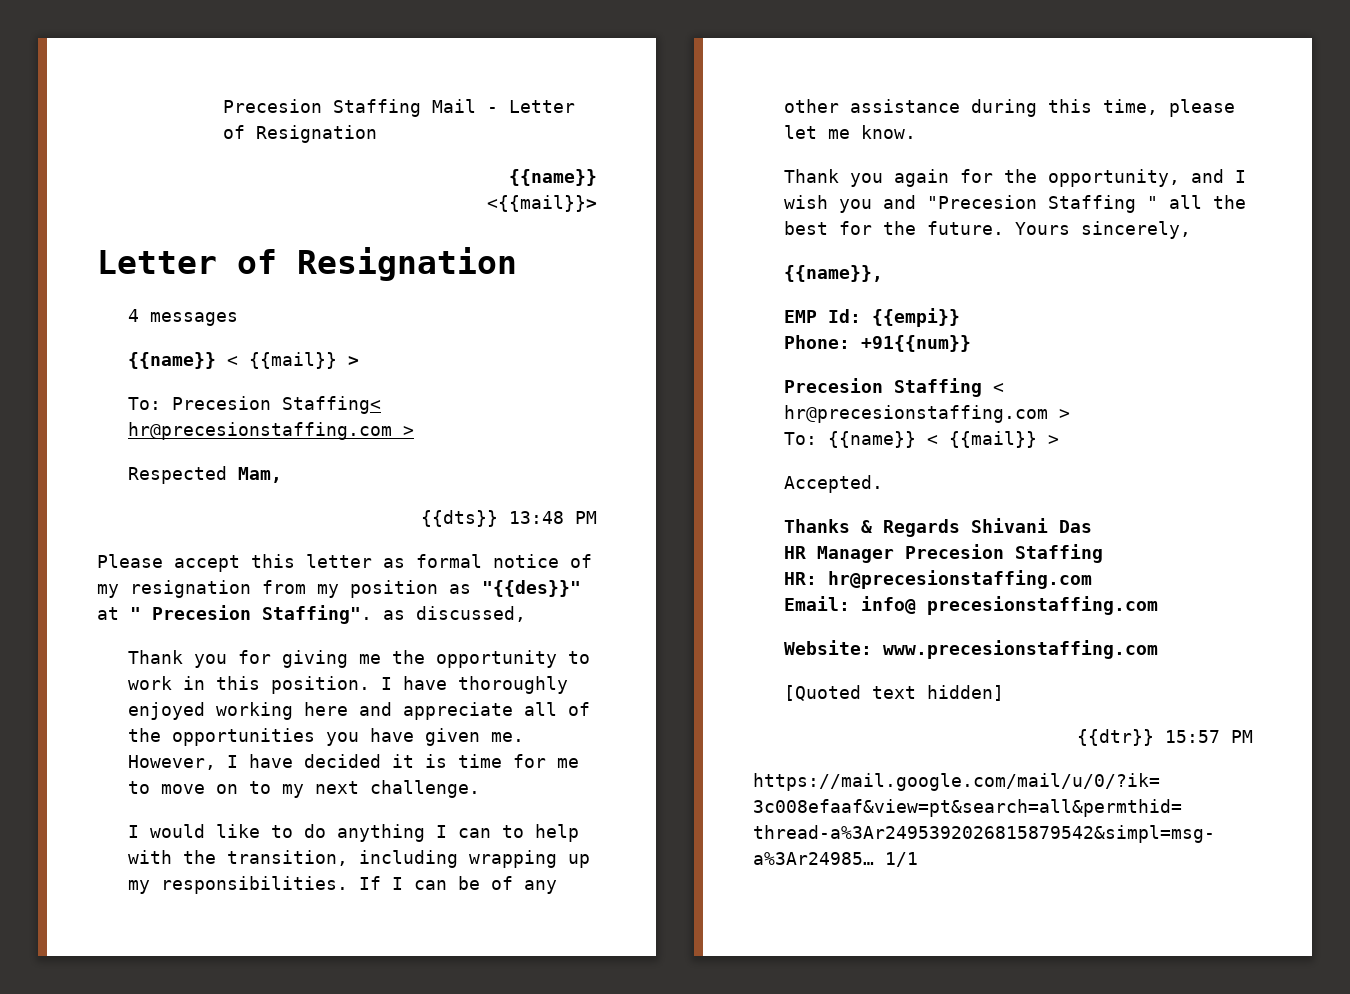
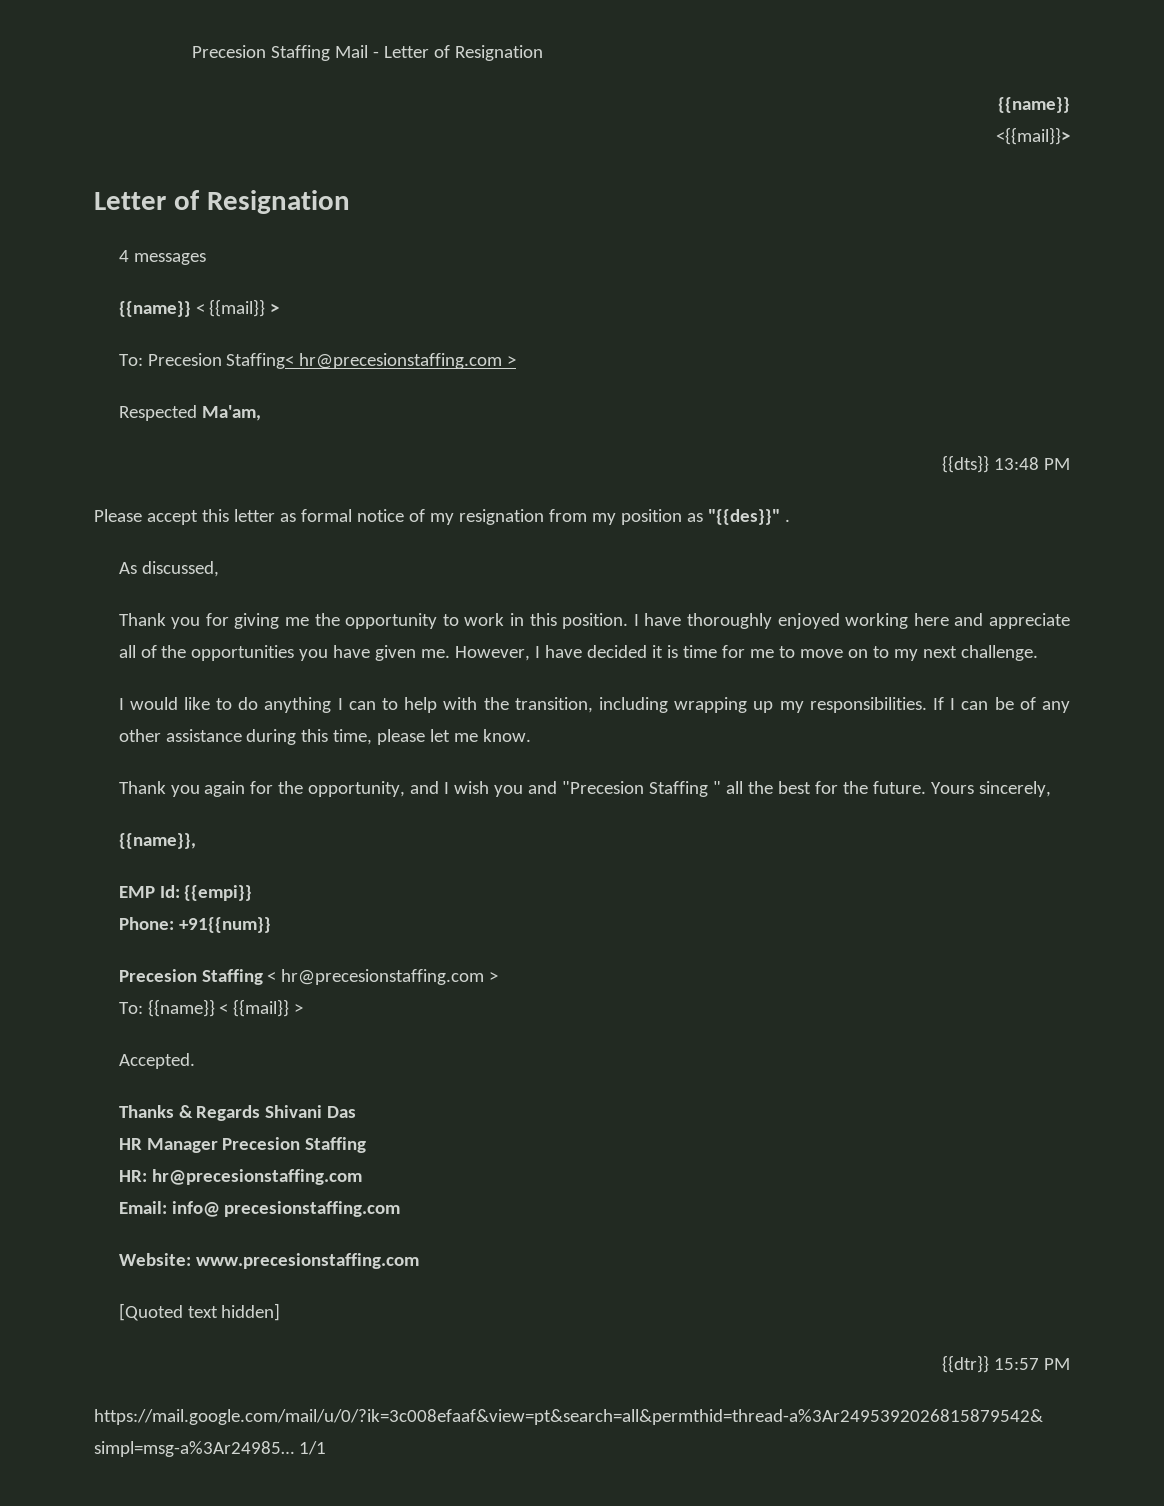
[238,467,283,483] Mam, -> [201,405,261,421] Ma'am,
[97,605,405,624] at " Precesion Staffing". as -> [784,519,790,522] [118,562,137,574] . // As

